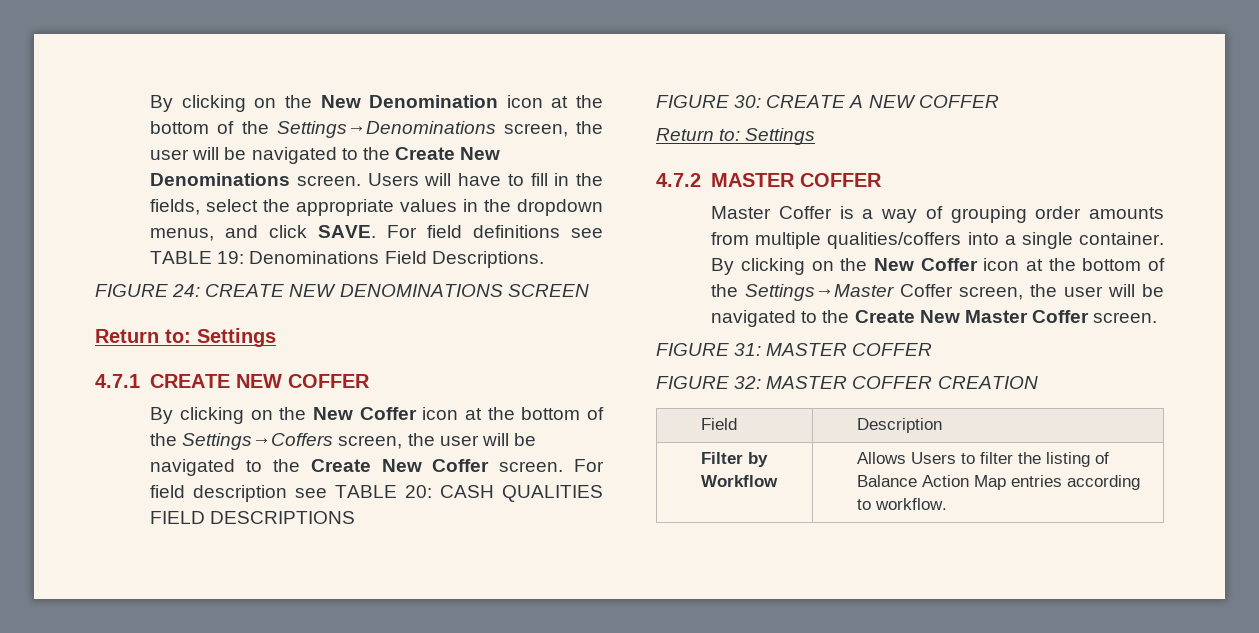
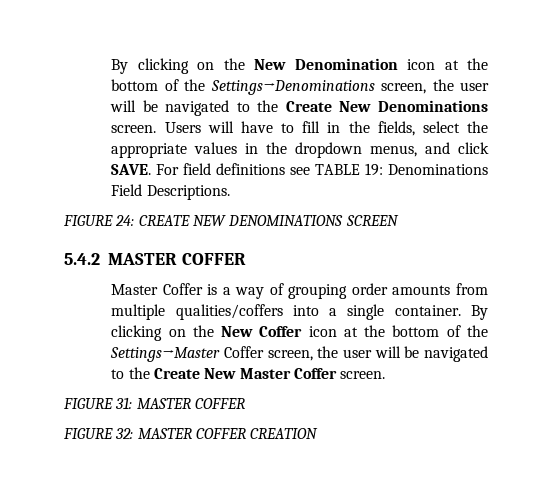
[95,328,276,347] [95,374,370,388] [150,407,605,424] [150,433,536,450] [150,459,604,476] [150,485,604,502] [150,511,356,524] [656,95,999,108] [656,128,816,145] [656,173,701,187] Return to: Settings // 4.7.1 CREATE NEW COFFER // By clicking on the New Coffer icon at the bottom of the Settings→Coffers screen, the user will be navigated to the Create New Coffer screen. For field description see TABLE 20: CASH QUALITIES FIELD DESCRIPTIONS // FIGURE 30: CREATE A NEW COFFER // Return to: Settings // 4.7.2 -> [64,253,100,265] 5.4.2
[700,418,737,430] [856,418,942,433] [700,452,768,467] [700,475,778,487] [856,452,1109,467] [856,475,1140,490] [856,498,947,510] // Field | Description // Filter by Workflow | Allows Users to filter the listing of Balance Action Map entries according to workflow. -> (319, 433) none

